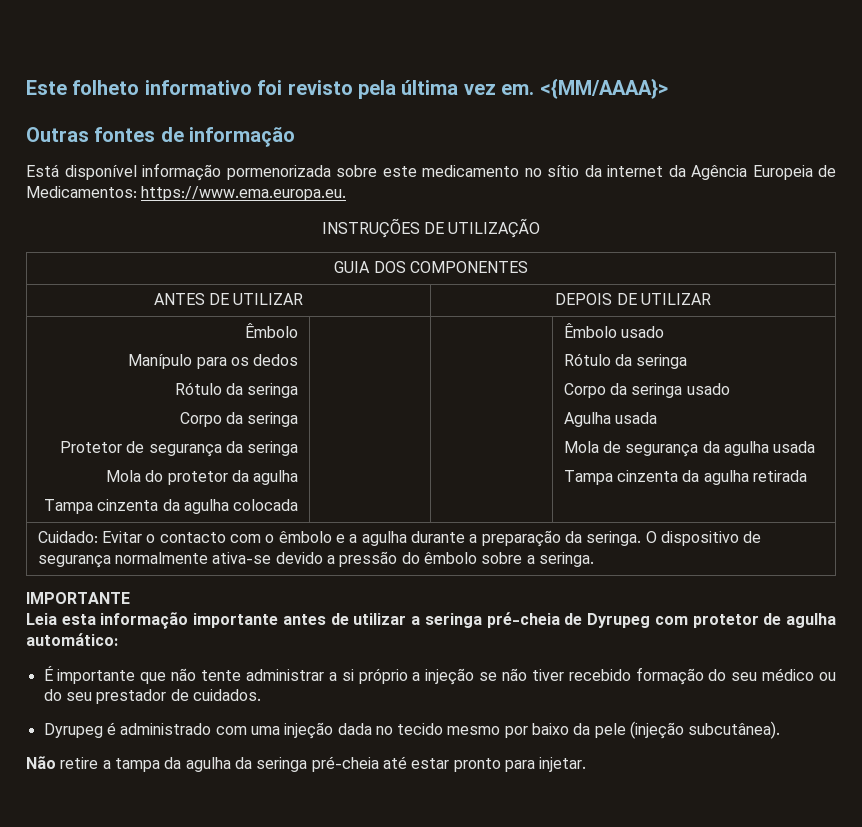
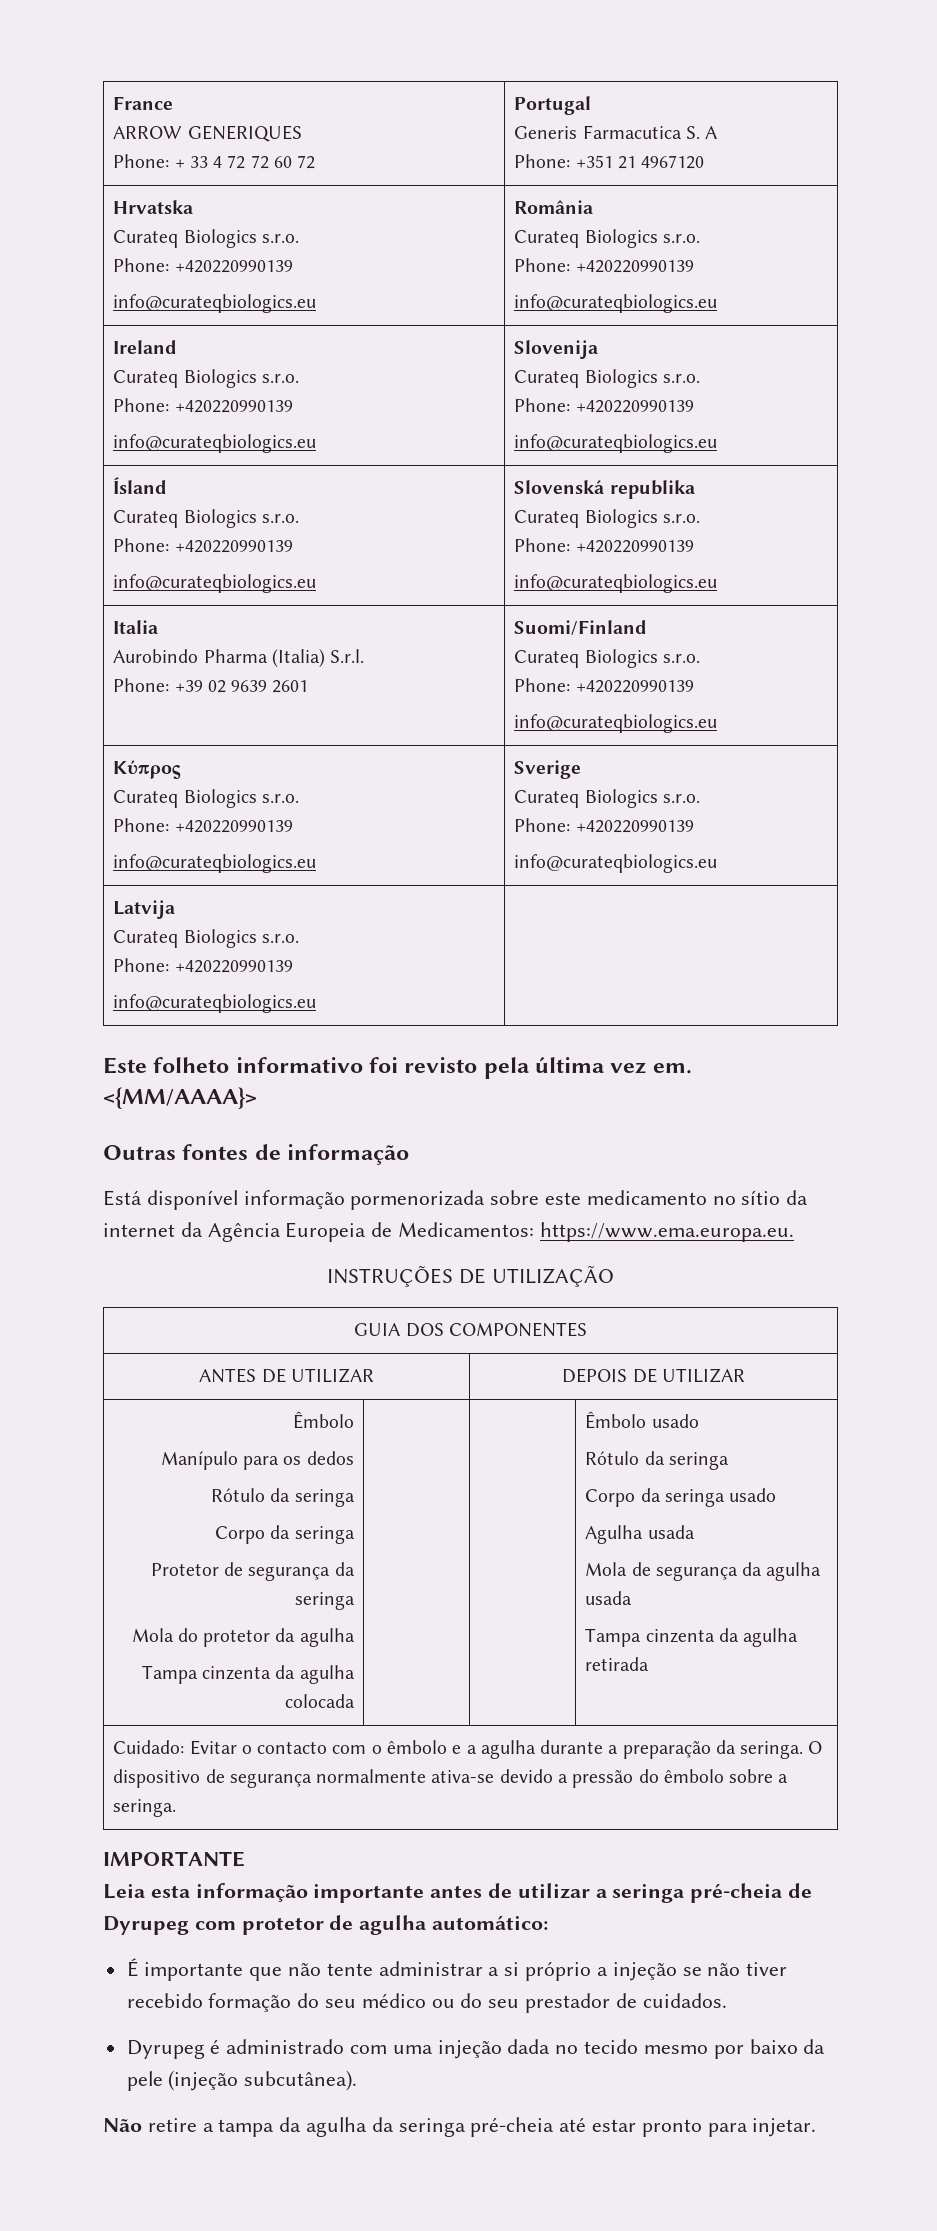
(26, 87) none -> [113,96,174,110] [113,125,302,142] [113,154,316,169] [514,96,592,115] [514,125,718,139] [514,154,705,169] [113,200,194,214] [113,229,299,248] [113,258,293,273] [113,294,317,313] [514,200,594,214] [514,229,700,248] [514,258,694,273] [514,294,718,313] [113,340,178,354] [113,369,299,388] [113,398,293,413] [113,434,317,453] [514,340,599,359] [514,369,700,388] [514,398,694,413] [514,434,718,453] [113,477,168,494] [113,509,299,528] [113,538,293,553] [113,574,317,593] [514,480,695,499] [514,509,700,528] [514,538,694,553] [514,574,718,593] [113,620,159,634] [113,649,365,667] [113,678,309,693] [514,620,648,635] [514,649,700,668] [514,678,694,693] [514,714,718,733] [113,760,182,779] [113,789,299,808] [113,818,293,833] [113,854,317,873] [514,760,582,779] [514,789,700,808] [514,818,694,833] [514,854,718,873] [113,900,176,919] [113,929,299,948] [113,958,293,973] [113,994,317,1013] France // ARROW GENERIQUES // Phone: + 33 4 72 72 60 72 | Portugal // Generis Farmacutica S. A // Phone: +351 21 4967120 // Hrvatska // Curateq Biologics s.r.o. // Phone: +420220990139 // info@curateqbiologics.eu | România // Curateq Biologics s.r.o. // Phone: +420220990139 // info@curateqbiologics.eu // Ireland // Curateq Biologics s.r.o. // Phone: +420220990139 // info@curateqbiologics.eu | Slovenija // Curateq Biologics s.r.o. // Phone: +420220990139 // info@curateqbiologics.eu // Ísland // Curateq Biologics s.r.o. // Phone: +420220990139 // info@curateqbiologics.eu | Slovenská republika // Curateq Biologics s.r.o. // Phone: +420220990139 // info@curateqbiologics.eu // Italia // Aurobindo Pharma (Italia) S.r.l. // Phone: +39 02 9639 2601 | Suomi/Finland // Curateq Biologics s.r.o. // Phone: +420220990139 // info@curateqbiologics.eu // Κύπρος // Curateq Biologics s.r.o. // Phone: +420220990139 // info@curateqbiologics.eu | Sverige // Curateq Biologics s.r.o. // Phone: +420220990139 // info@curateqbiologics.eu // Latvija // Curateq Biologics s.r.o. // Phone: +420220990139 // info@curateqbiologics.eu | //

